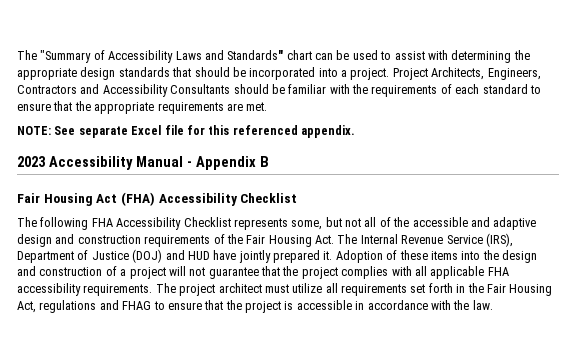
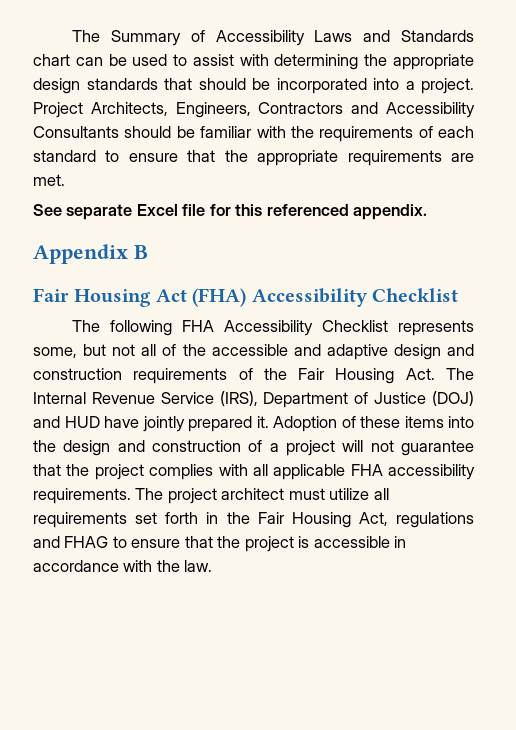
[17,50,92,63] The "Summary -> [72,30,182,46] The Summary
[227,50,284,60] Standards" -> [400,30,474,42] Standards
[17,126,51,135] NOTE: -> (65, 180) none
[17,156,192,170] 2023 Accessibility Manual - -> (428, 212) none

